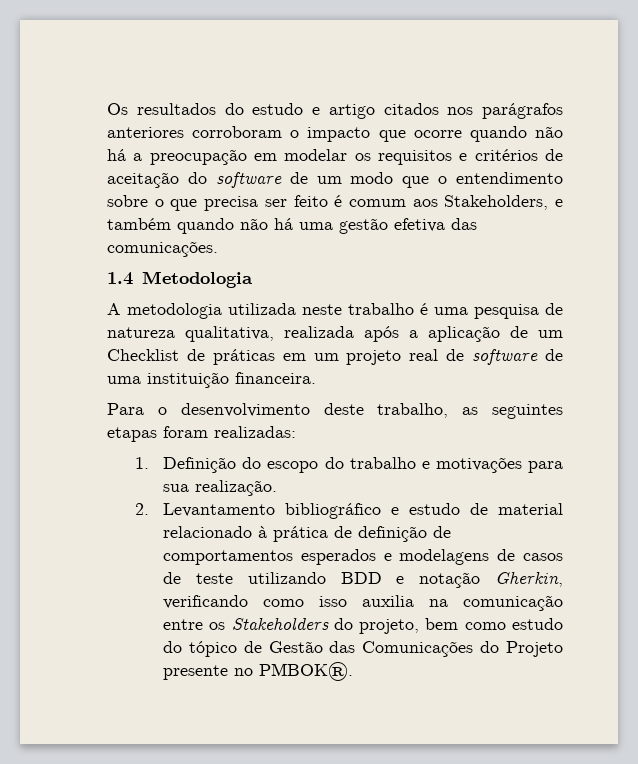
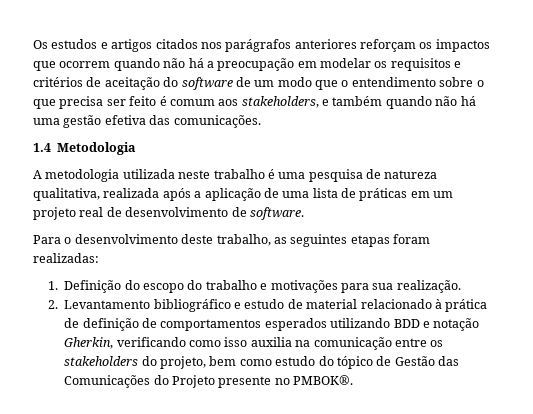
[136,103,563,119] [107,126,462,142] resultados do estudo e artigo citados nos parágrafos anteriores corroboram o impacto que ocorre -> [51,39,490,52] [33,61,111,71] estudos e artigos citados nos parágrafos anteriores reforçam os impactos que ocorrem
[444,195,549,210] Stakeholders, -> [241,96,319,108] stakeholders,
[538,330,563,338] [107,349,179,361] um Checklist -> [282,188,338,198] uma lista
[472,349,564,365] [107,372,316,388] software de uma instituição financeira. -> [125,207,304,220] desenvolvimento de software.
[383,549,563,565] [163,572,233,584] e modelagens de casos de teste -> (327, 324) none
[231,617,329,630] Stakeholders -> [64,356,139,366] stakeholders

